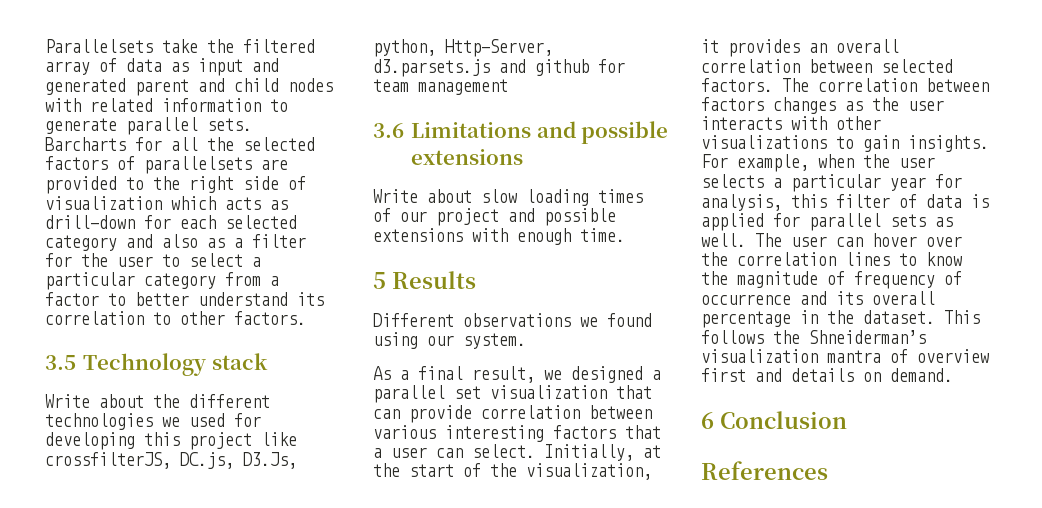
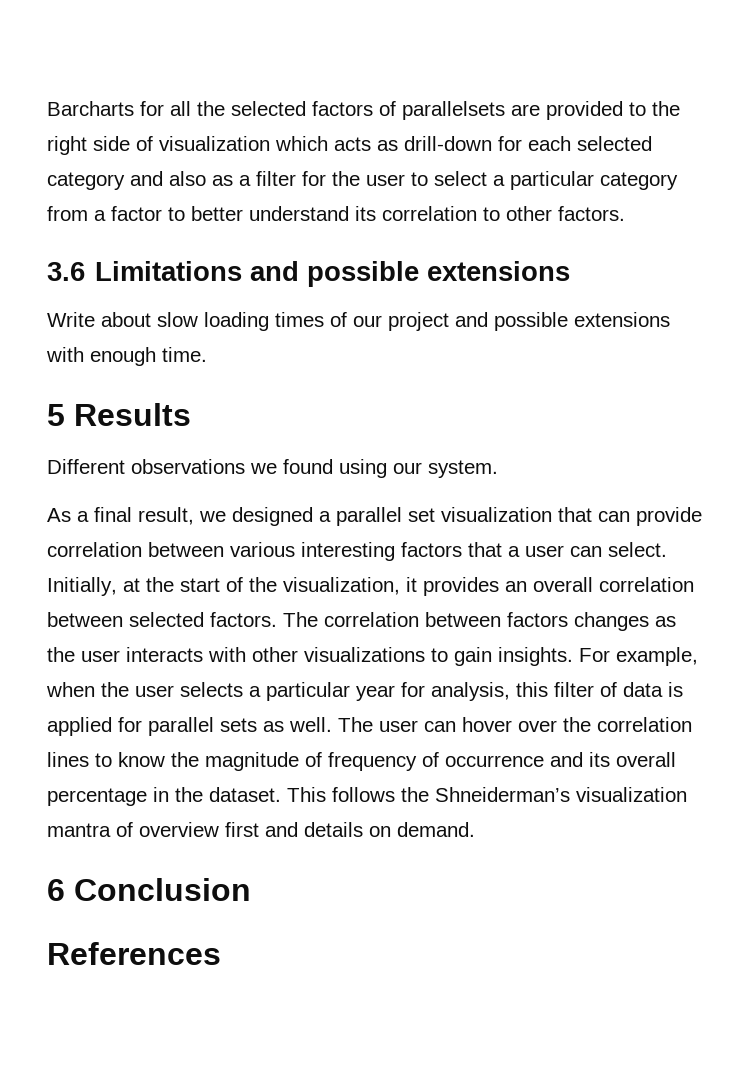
[45,39,315,53] [45,58,279,76] [45,78,333,96] [45,98,288,112] [45,117,252,135] Parallelsets take the filtered array of data as input and generated parent and child nodes with related information to generate parallel sets. -> (47, 108) none
[45,353,268,376] [45,394,270,408] [45,413,261,430] [45,432,297,450] [45,452,297,469] [373,39,553,57] [373,59,625,77] [373,79,508,95] // 3.5 Technology stack // Write about the different technologies we used for developing this project like crossfilterJS, DC.js, D3.Js, python, Http-Server, d3.parsets.js and github for team management -> (625, 213) none

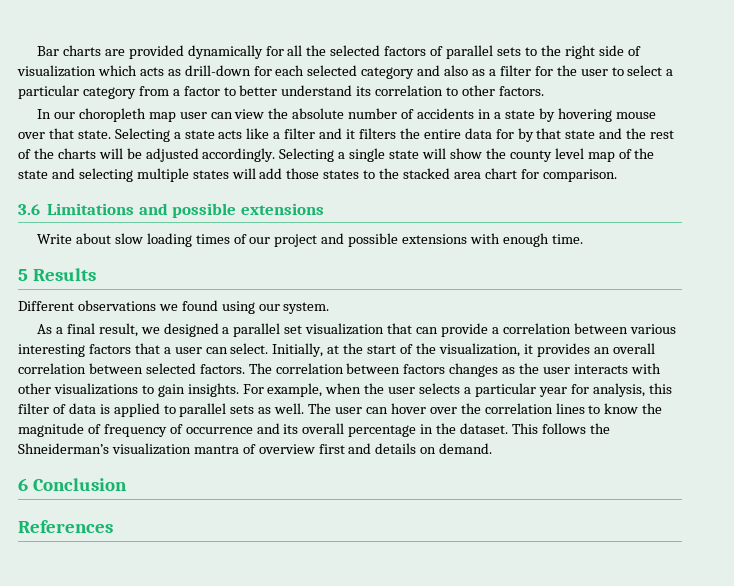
[47,101,134,116] Barcharts -> [36,45,263,59] Bar charts are provided dynamically
[402,101,623,120] parallelsets are provided -> [446,45,521,59] parallel sets
(625, 213) none -> [36,108,656,122] [18,128,675,142] [18,148,655,162] [18,168,617,182] // In our choropleth map user can view the absolute number of accidents in a state by hovering mouse over that state. Selecting a state acts like a filter and it filters the entire data for by that state and the rest of the charts will be adjusted accordingly. Selecting a single state will show the county level map of the state and selecting multiple states will add those states to the stacked area chart for comparison.
(702, 516) none -> [491,327,499,334] a
[118,717,142,732] for -> [163,405,176,414] to

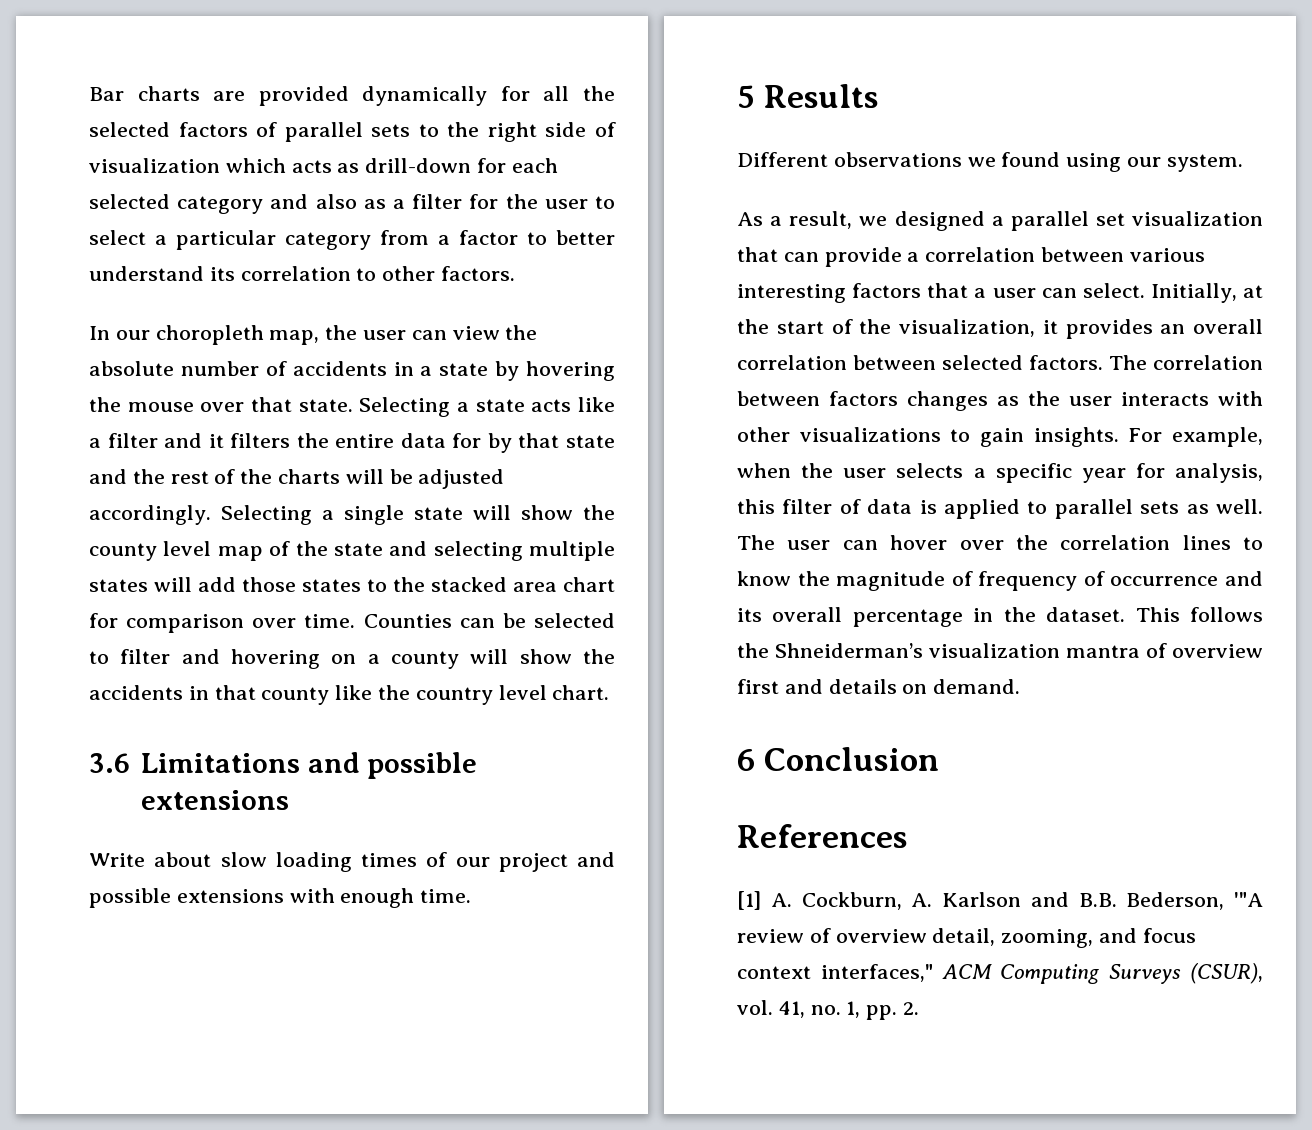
[148,112,176,122] map -> [269,325,358,345] map, the
(612, 115) none -> [89,397,121,412] the
[542,169,617,182] comparison. -> [126,613,616,633] [89,649,615,669] [89,685,610,705] comparison over time. Counties can be selected to filter and hovering on a county will show the accidents in that county like the country level chart.
[66,323,95,334] final -> (783, 221) none
[474,383,536,397] particular -> [995,463,1072,483] specific
(113, 526) none -> [737,891,1264,910] [737,928,1196,948] [737,963,1263,984] [737,1000,920,1020] // [1] A. Cockburn, A. Karlson and B.B. Bederson, '"A review of overview detail, zooming, and focus context interfaces," ACM Computing Surveys (CSUR), vol. 41, no. 1, pp. 2.

